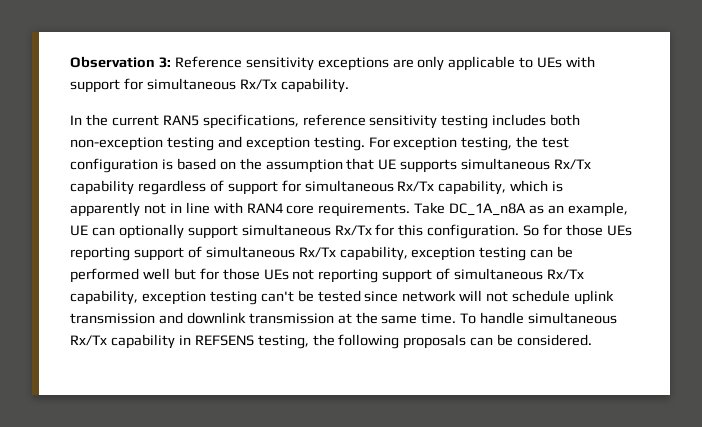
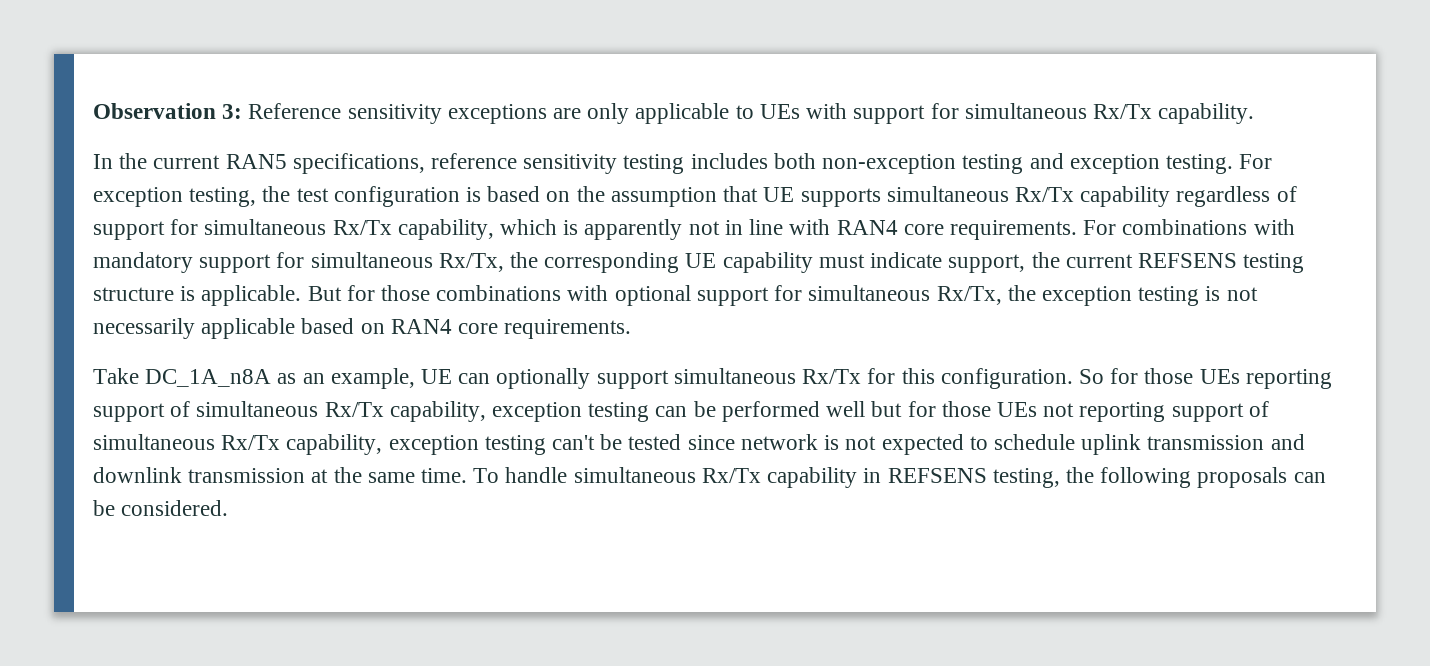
(411, 210) none -> [1083,219,1295,235] [93,252,1305,273] [93,285,1258,306] [93,318,632,339] For combinations with mandatory support for simultaneous Rx/Tx, the corresponding UE capability must indicate support, the current REFSENS testing structure is applicable. But for those combinations with optional support for simultaneous Rx/Tx, the exception testing is not necessarily applicable based on RAN4 core requirements. //
[459,290,509,302] will not -> [824,434,988,455] is not expected to

